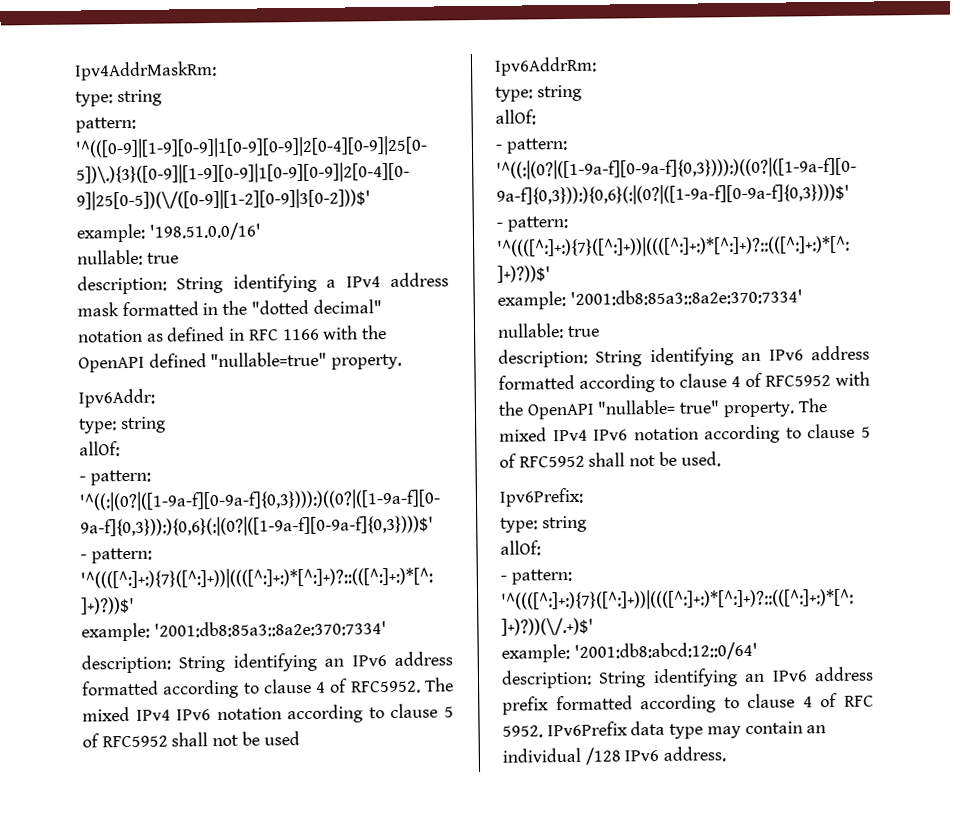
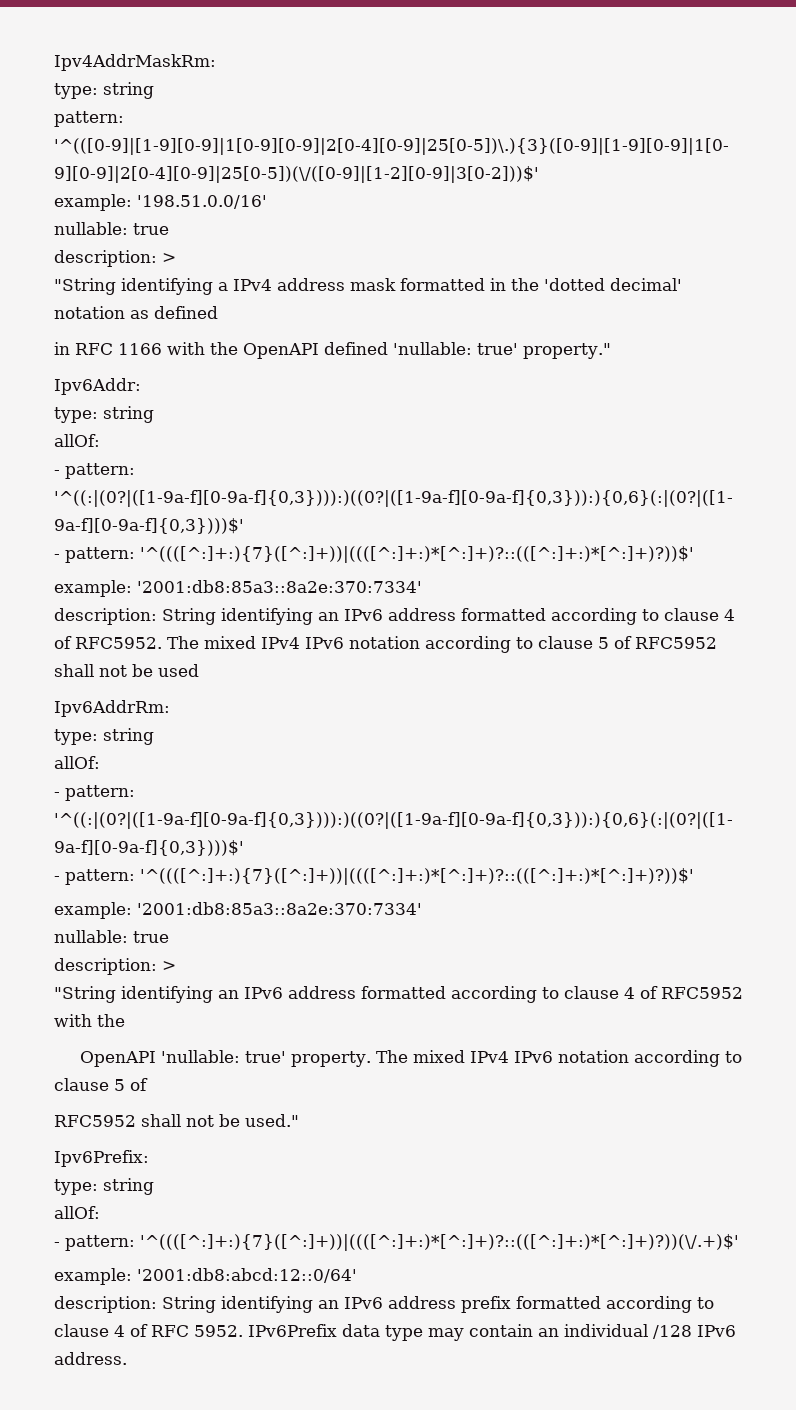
[176,276,224,294] String -> [162,253,176,263] [54,278,116,295] > // "String
[250,299,382,315] "dotted decimal" -> [544,278,682,291] 'dotted decimal'
(226, 334) none -> (218, 312) //
[210,351,403,370] "nullable=true" property. -> [393,342,611,359] 'nullable: true' property."
[595,350,643,367] String -> [162,961,176,971] [54,986,116,1003] > // "String
[526,399,720,420] OpenAPI "nullable= true" -> [79,1050,286,1067] // OpenAPI 'nullable: true'
[518,451,721,468] RFC5952 shall not be used. -> [54,1114,299,1127] // RFC5952 shall not be used."

